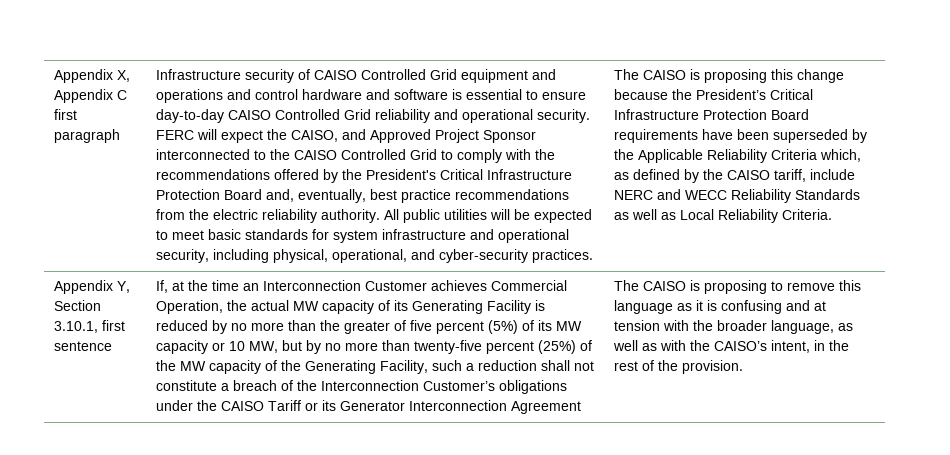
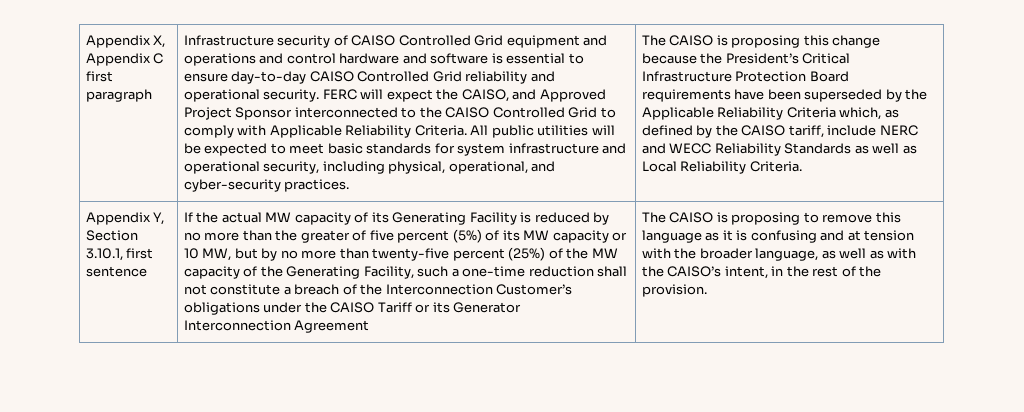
[534,149,555,160] [155,169,572,183] [155,189,569,203] [155,209,380,223] the recommendations offered by the President's Critical Infrastructure Protection Board and, eventually, best practice recommendations from the electric reliability authority. -> [269,125,467,138] Applicable Reliability Criteria.
[155,280,567,293] [155,300,223,314] If, at the time an Interconnection Customer achieves Commercial Operation, -> [183,212,193,222] If
(474, 367) none -> [462,266,526,277] one-time

